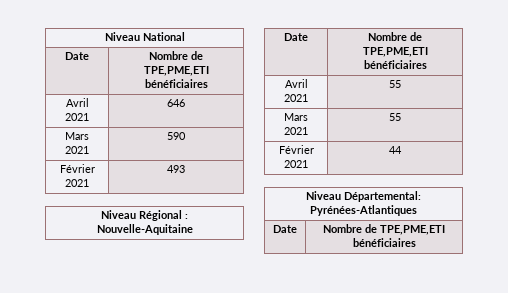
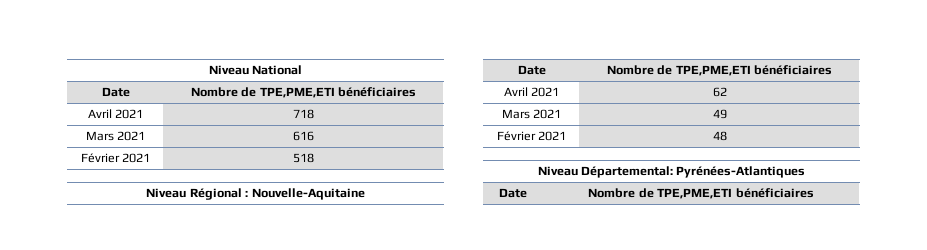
[167,99,185,107] [65,132,89,140] [65,146,89,154] [167,132,186,140] [59,164,95,173] [65,179,89,187] [167,165,185,173] 646 // Mars 2021 | 590 // Février 2021 | 493 -> [293,109,314,119] [85,131,146,141] [293,131,314,141] [80,153,151,163] [293,153,314,163] 718 // Mars 2021 | 616 // Février 2021 | 518
[389,80,401,88] [284,113,308,121] [284,127,308,135] [389,113,401,121] [278,145,314,154] [284,160,308,168] [389,146,402,154] 55 // Mars 2021 | 55 // Février 2021 | 44 -> [712,87,727,97] [501,109,562,119] [712,109,727,119] [496,131,567,141] [712,131,727,141] 62 // Mars 2021 | 49 // Février 2021 | 48

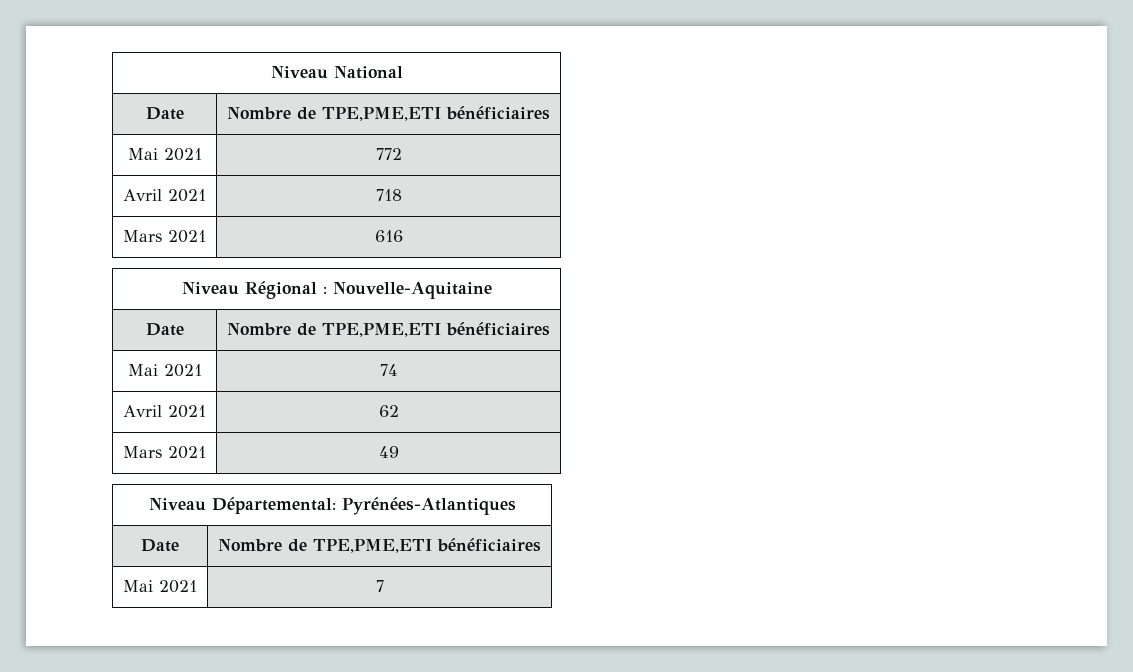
(417, 92) none -> [127,148,202,161] [375,148,402,160] // Mai 2021 | 772
[80,153,151,163] [293,153,314,163] // Février 2021 | 518 -> (403, 236) none
(833, 70) none -> [127,364,202,377] [379,364,398,376] // Mai 2021 | 74
[496,131,567,141] [712,131,727,141] // Février 2021 | 48 -> (399, 452) none
(814, 193) none -> [123,580,197,593] [375,580,384,592] // Mai 2021 | 7

